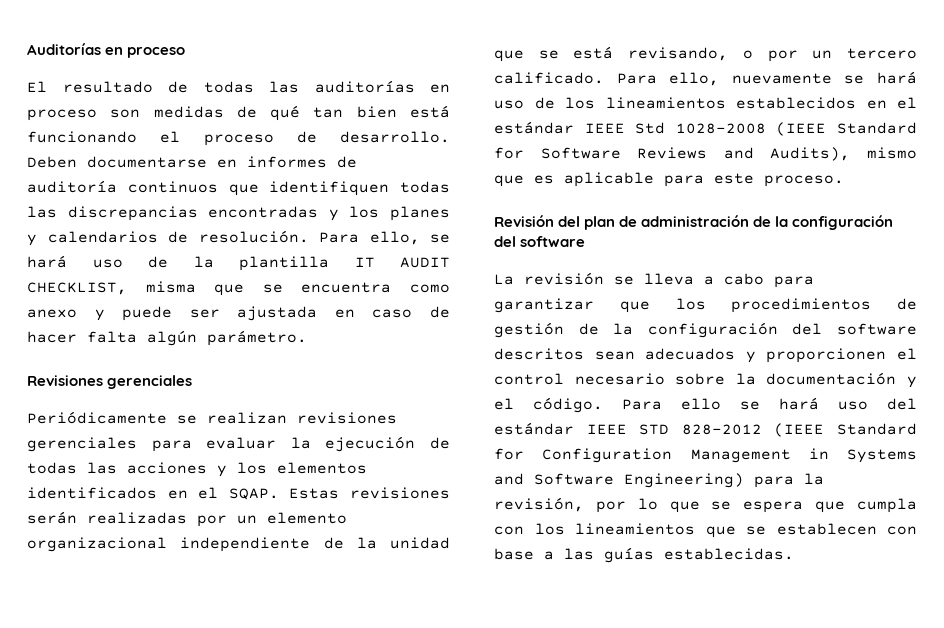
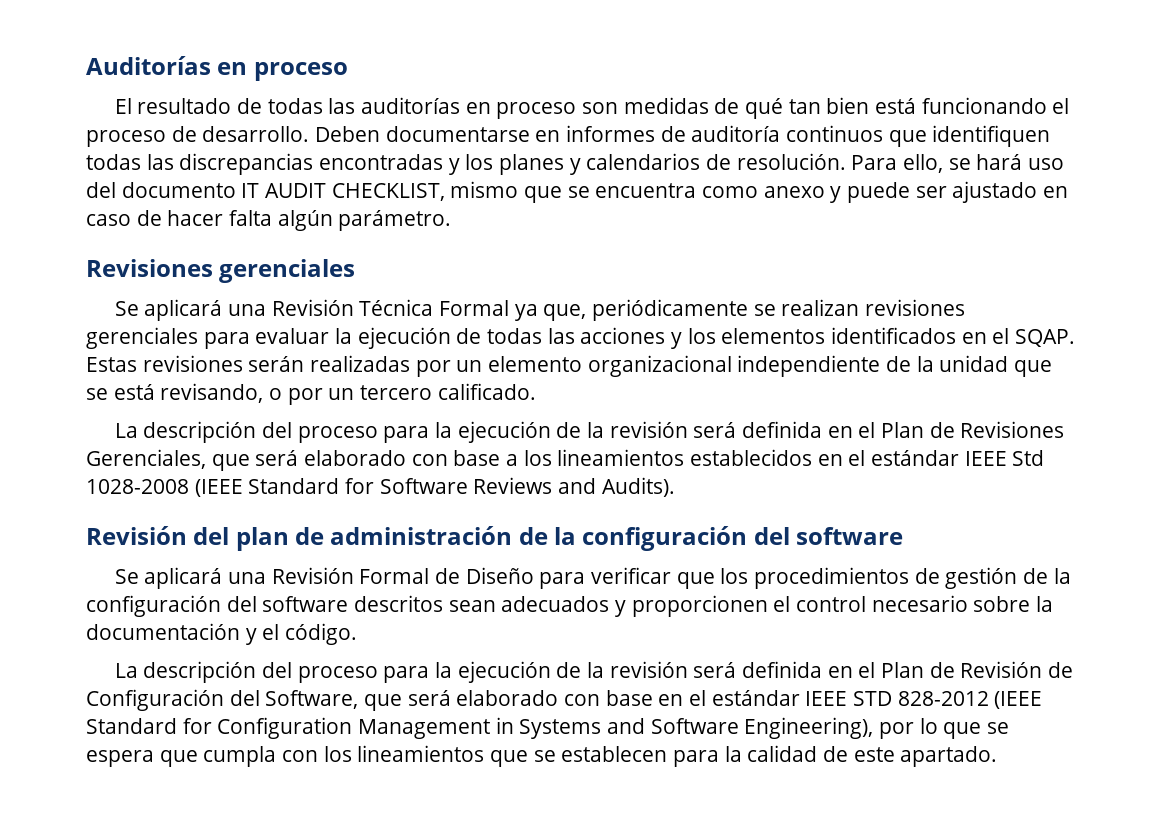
[148,256,329,271] de la plantilla -> [86,182,236,198] del documento
[145,281,196,293] misma -> [450,181,519,198] mismo
[237,306,318,321] ajustada -> [952,181,1038,203] ajustado
[27,411,167,424] Periódicamente -> [114,299,748,321] Se aplicará una Revisión Técnica Formal ya que, periódicamente
[616,71,917,86] [494,97,555,109] Para ello, nuevamente se hará uso de -> [114,421,1065,443] [86,449,519,471] // La descripción del proceso para la ejecución de la revisión será definida en el Plan de Revisiones Gerenciales, que será elaborado con base a
[770,147,917,161] [494,172,844,187] Audits), mismo que es aplicable para este proceso. -> [601,477,675,497] Audits).
[494,272,814,288] [494,298,594,313] La revisión se lleva a cabo para garantizar -> [114,567,671,589] Se aplicará una Revisión Formal de Diseño para verificar
[622,397,917,410] Para ello se hará uso del -> [114,661,1074,683] [86,689,707,711] // La descripción del proceso para la ejecución de la revisión será definida en el Plan de Revisión de Configuración del Software, que será elaborado con base en el
[624,473,824,488] [494,497,584,512] Engineering) para la revisión, -> [744,717,874,739] Engineering),
[887,526,917,535] [494,547,794,563] con base a las guías establecidas. -> [673,745,998,767] para la calidad de este apartado.

